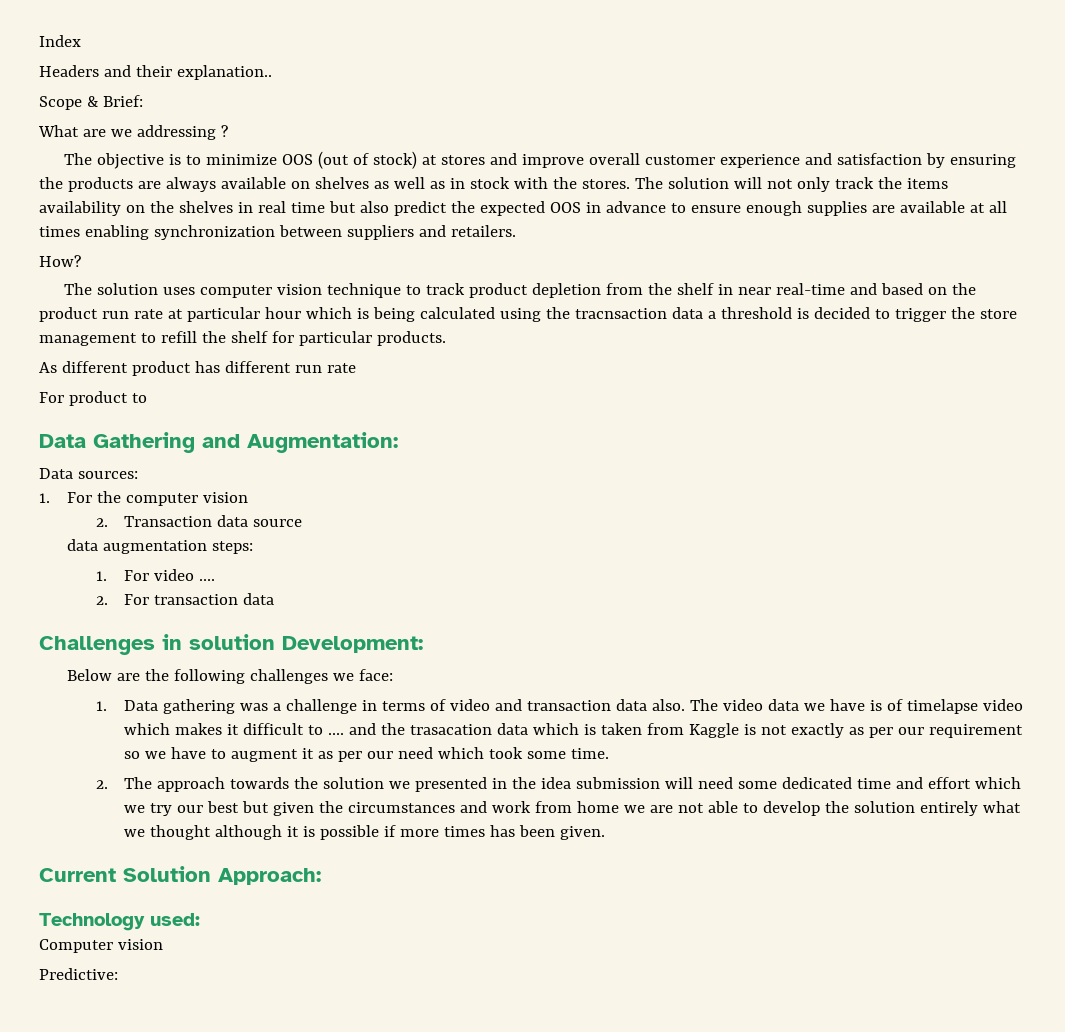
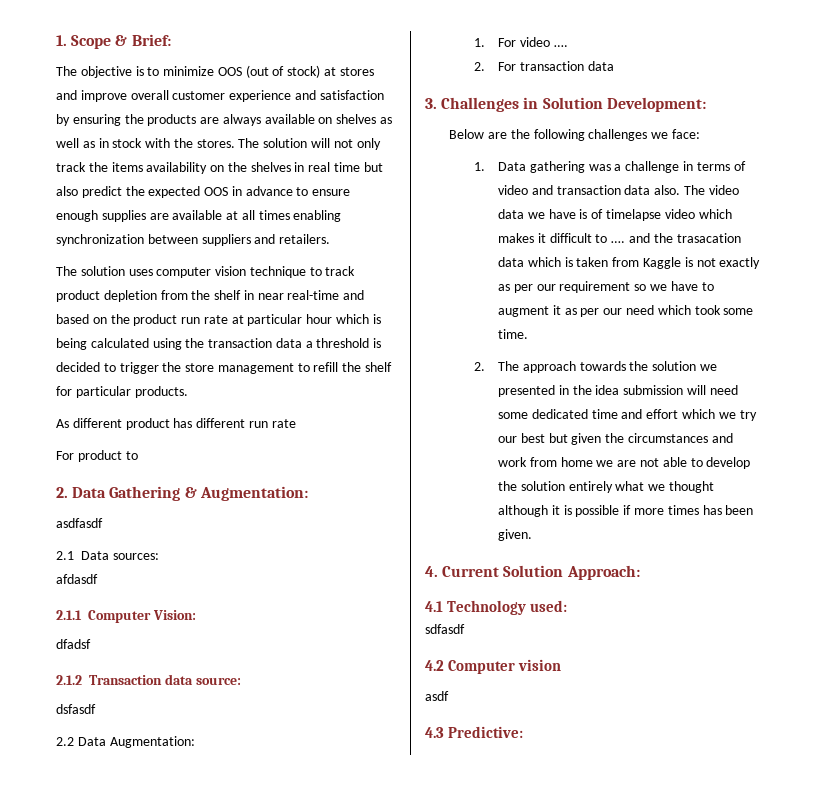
[39,35,81,47] [39,65,272,80] [39,95,143,110] [38,125,228,140] Index // Headers and their explanation.. // Scope & Brief: // What are we addressing ? -> [56,34,171,49] 1. Scope & Brief:
[39,255,81,267] // How? -> (331, 239) none
[574,308,667,319] tracnsaction -> [208,338,273,348] transaction
(147, 398) none -> [56,487,68,498] 2.
[202,432,398,453] and Augmentation: // -> [184,486,308,501] [56,518,103,528] [56,551,74,560] & Augmentation: // asdfasdf // 2.1
[39,491,249,506] [95,515,302,527] [67,539,254,554] 1. For the computer vision // 2. Transaction data source // data augmentation steps: -> [56,574,98,584] [56,610,196,623] [56,639,91,649] [56,674,241,685] [56,704,96,714] [56,736,195,748] afdasdf // 2.1.1 Computer Vision: // dfadsf // 2.1.2 Transaction data source: // dsfasdf // 2.2 Data Augmentation:
(274, 599) none -> [425,98,437,109] 3.
[189,634,275,650] solution -> [542,97,603,109] Solution
(605, 833) none -> [425,566,438,577] 4.
(321, 876) none -> [425,601,443,612] 4.1
(200, 919) none -> [425,624,465,634] [425,660,444,671] sdfasdf // 4.2
(163, 944) none -> [425,691,449,701] [425,727,444,738] asdf // 4.3

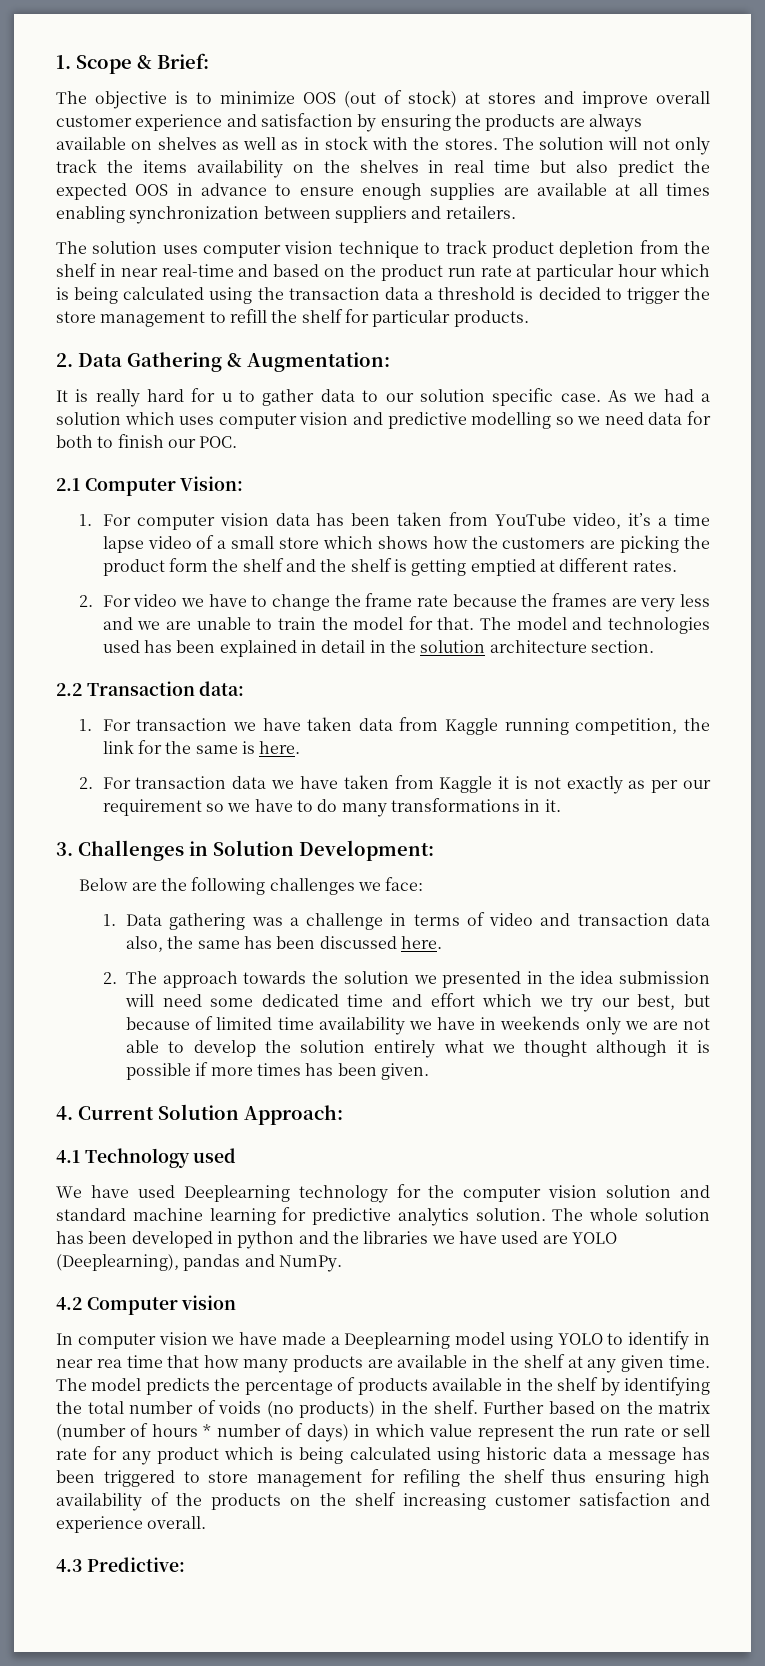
[56,418,296,430] [56,450,138,462] // As different product has different run rate // For product to -> (529, 318) none
[56,518,103,528] [56,551,159,560] [56,574,98,584] [56,610,196,623] [56,639,91,649] [56,674,241,685] [56,704,96,714] [56,736,195,748] [473,37,568,47] [473,61,614,71] asdfasdf // 2.1 Data sources: // afdasdf // 2.1.1 Computer Vision: // dfadsf // 2.1.2 Transaction data source: // dsfasdf // 2.2 Data Augmentation: // 1. For video …. // 2. For transaction data -> [56,388,711,407] [56,411,712,429] [56,434,238,448] [56,476,244,496] [79,512,710,530] [102,535,711,553] [102,558,677,576] [79,593,711,612] [102,616,710,634] [102,640,654,657] [56,681,245,696] [79,717,710,735] [102,740,301,754] [79,775,711,794] [102,798,561,817] It is really hard for u to gather data to our solution specific case. As we had a solution which uses computer vision and predictive modelling so we need data for both to finish our POC. // 2.1 Computer Vision: // 1. For computer vision data has been taken from YouTube video, it’s a time lapse video of a small store which shows how the customers are picking the product form the shelf and the shelf is getting emptied at different rates. // 2. For video we have to change the frame rate because the frames are very less and we are unable to train the model for that. The model and technologies used has been explained in detail in the solution architecture section. // 2.2 Transaction data: // 1. For transaction we have taken data from Kaggle running competition, the link for the same is here. // 2. For transaction data we have taken from Kaggle it is not exactly as per our requirement so we have to do many transformations in it.
[654,185,739,195] [498,209,732,221] [498,233,741,243] [498,257,761,269] [498,281,714,293] [498,305,754,317] [498,329,529,339] also. The video data we have is of timelapse video which makes it difficult to …. and the trasacation data which is taken from Kaggle is not exactly as per our requirement so we have to augment it as per our need which took some time. -> [125,936,442,952] also, the same has been discussed here.
[520,433,733,445] [498,457,593,467] best but given the circumstances and work from home -> [637,994,711,1010] [125,1016,621,1035] best, but because of limited time availability we have in weekends only
[530,600,568,612] [425,624,465,634] [425,659,562,674] [425,691,449,701] used: // sdfasdf // 4.2 Computer vision // asdf -> [193,1148,237,1163] [56,1184,711,1203] [56,1207,710,1226] [56,1231,617,1249] [56,1254,342,1272] [56,1295,237,1315] [56,1331,710,1350] [56,1354,710,1373] [56,1377,711,1396] [56,1400,710,1418] [56,1423,711,1442] [56,1446,711,1465] [56,1469,710,1487] [56,1492,710,1511] [56,1516,207,1533] used // We have used Deeplearning technology for the computer vision solution and standard machine learning for predictive analytics solution. The whole solution has been developed in python and the libraries we have used are YOLO (Deeplearning), pandas and NumPy. // 4.2 Computer vision // In computer vision we have made a Deeplearning model using YOLO to identify in near rea time that how many products are available in the shelf at any given time. The model predicts the percentage of products available in the shelf by identifying the total number of voids (no products) in the shelf. Further based on the matrix (number of hours * number of days) in which value represent the run rate or sell rate for any product which is being calculated using historic data a message has been triggered to store management for refiling the shelf thus ensuring high availability of the products on the shelf increasing customer satisfaction and experience overall.

